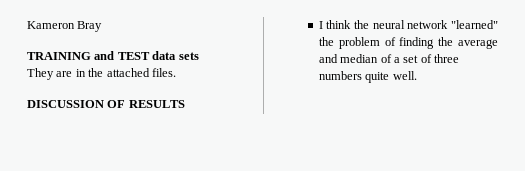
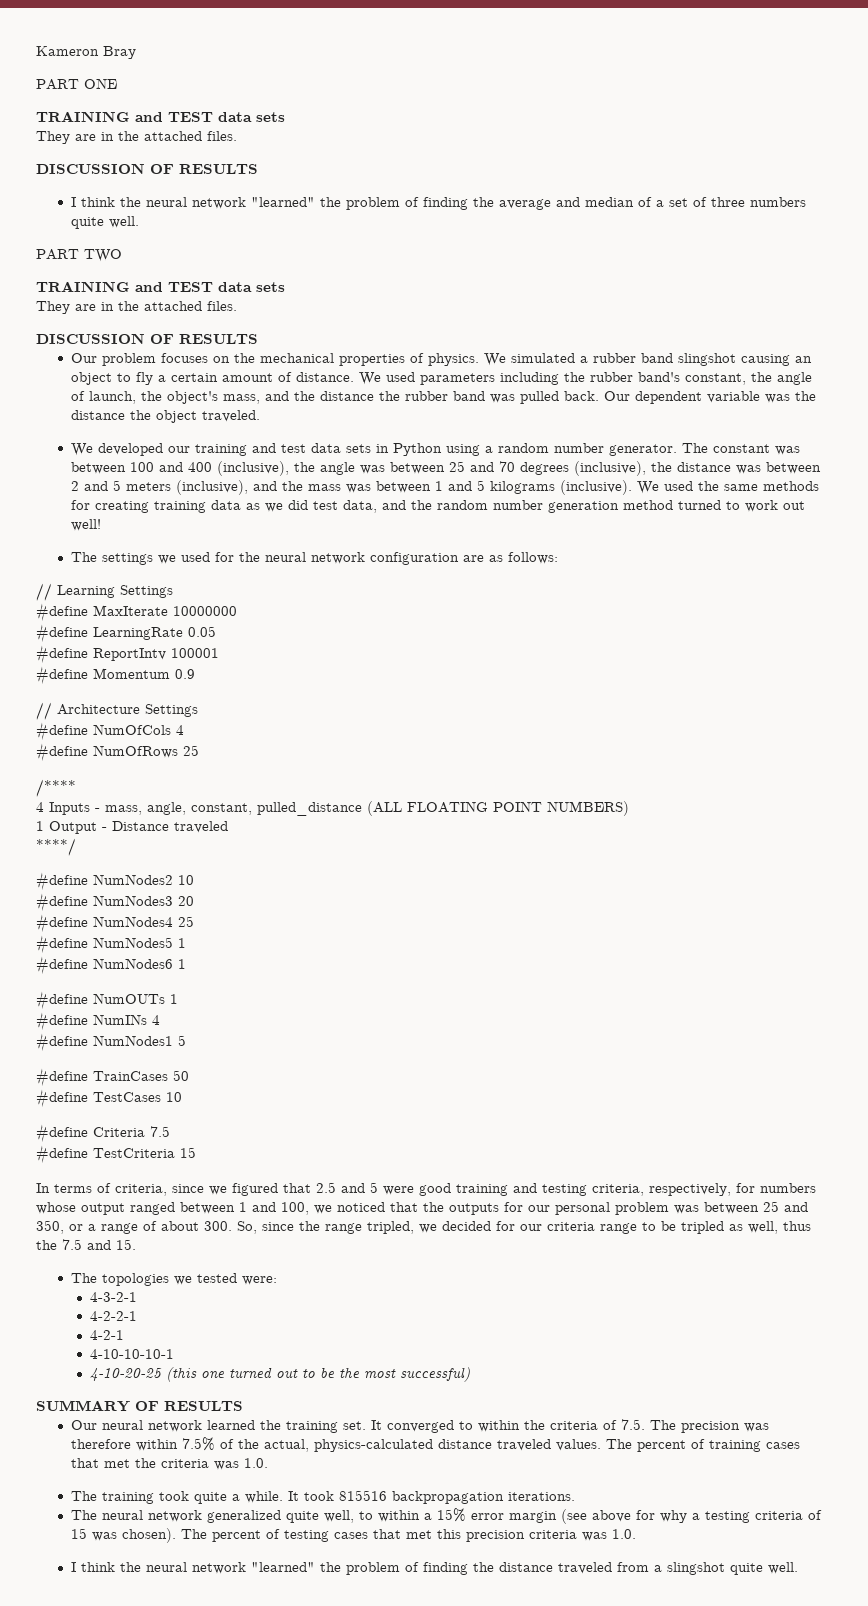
(103, 26) none -> [36,78,117,90] // PART ONE
(417, 75) none -> [36,249,122,262] [36,281,285,292] [36,301,237,314] [36,333,258,344] [71,353,813,366] [71,372,813,385] [71,391,817,404] [71,410,261,423] [71,443,801,456] [71,461,822,476] [71,480,820,495] [71,500,806,513] [71,519,102,531] [71,552,559,565] [36,583,173,601] [36,603,237,622] [36,624,216,643] [36,645,219,664] [36,666,195,685] [36,702,198,720] [36,722,184,741] [36,743,199,762] [36,779,76,797] [36,801,629,816] [36,821,228,834] [36,838,76,856] [36,872,194,891] [36,893,194,912] [36,914,194,933] [36,935,186,954] [36,956,186,975] [36,991,178,1010] [36,1012,160,1031] [36,1033,186,1052] [36,1068,189,1087] [36,1089,182,1108] [36,1124,170,1143] [36,1145,196,1164] [36,1182,816,1196] [36,1201,808,1215] [36,1220,811,1234] [36,1239,136,1250] [71,1273,278,1286] [90,1292,138,1302] [90,1311,138,1321] [90,1330,125,1340] [90,1349,175,1359] [90,1367,471,1382] [36,1400,243,1412] [71,1419,770,1433] [71,1437,801,1452] [71,1458,269,1470] [71,1490,576,1504] [71,1508,823,1524] [71,1528,637,1543] [71,1562,799,1575] // PART TWO // TRAINING and TEST data sets // They are in the attached files. // DISCUSSION OF RESULTS // Our problem focuses on the mechanical properties of physics. We simulated a rubber band slingshot causing an object to fly a certain amount of distance. We used parameters including the rubber band's constant, the angle of launch, the object's mass, and the distance the rubber band was pulled back. Our dependent variable was the distance the object traveled. // We developed our training and test data sets in Python using a random number generator. The constant was between 100 and 400 (inclusive), the angle was between 25 and 70 degrees (inclusive), the distance was between 2 and 5 meters (inclusive), and the mass was between 1 and 5 kilograms (inclusive). We used the same methods for creating training data as we did test data, and the random number generation method turned to work out well! // The settings we used for the neural network configuration are as follows: // // Learning Settings // #define MaxIterate 10000000 // #define LearningRate 0.05 // #define ReportIntv 100001 // #define Momentum 0.9 // // Architecture Settings // #define NumOfCols 4 // #define NumOfRows 25 // /**** // 4 Inputs - mass, angle, constant, pulled_distance (ALL FLOATING POINT NUMBERS) // 1 Output - Distance traveled // ****/ // #define NumNodes2 10 // #define NumNodes3 20 // #define NumNodes4 25 // #define NumNodes5 1 // #define NumNodes6 1 // #define NumOUTs 1 // #define NumINs 4 // #define NumNodes1 5 // #define TrainCases 50 // #define TestCases 10 // #define Criteria 7.5 // #define TestCriteria 15 // In terms of criteria, since we figured that 2.5 and 5 were good training and testing criteria, respectively, for numbers whose output ranged between 1 and 100, we noticed that the outputs for our personal problem was between 25 and 350, or a range of about 300. So, since the range tripled, we decided for our criteria range to be tripled as well, thus the 7.5 and 15. // The topologies we tested were: // 4-3-2-1 // 4-2-2-1 // 4-2-1 // 4-10-10-10-1 // 4-10-20-25 (this one turned out to be the most successful) // SUMMARY OF RESULTS // Our neural network learned the training set. It converged to within the criteria of 7.5. The precision was therefore within 7.5% of the actual, physics-calculated distance traveled values. The percent of training cases that met the criteria was 1.0. // The training took quite a while. It took 815516 backpropagation iterations. // The neural network generalized quite well, to within a 15% error margin (see above for why a testing criteria of 15 was chosen). The percent of testing cases that met this precision criteria was 1.0. // I think the neural network "learned" the problem of finding the distance traveled from a slingshot quite well.

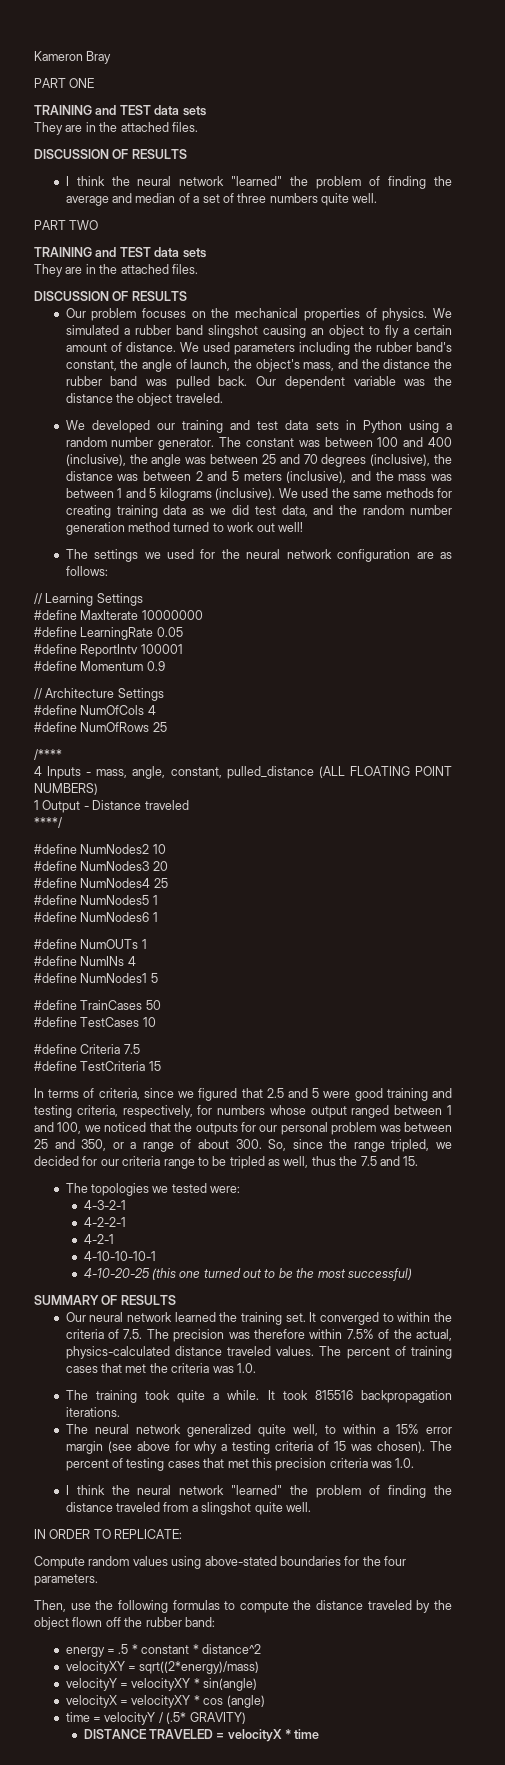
(799, 1568) none -> [34,1529,183,1539] [34,1556,406,1569] [34,1574,98,1586] [34,1600,452,1613] [34,1617,215,1630] [65,1644,261,1657] [65,1661,260,1674] [65,1678,258,1691] [65,1695,265,1708] [65,1712,246,1725] [83,1729,320,1742] // IN ORDER TO REPLICATE: // Compute random values using above-stated boundaries for the four parameters. // Then, use the following formulas to compute the distance traveled by the object flown off the rubber band: // energy = .5 * constant * distance^2 // velocityXY = sqrt((2*energy)/mass) // velocityY = velocityXY * sin(angle) // velocityX = velocityXY * cos (angle) // time = velocityY / (.5* GRAVITY) // DISTANCE TRAVELED = velocityX * time

